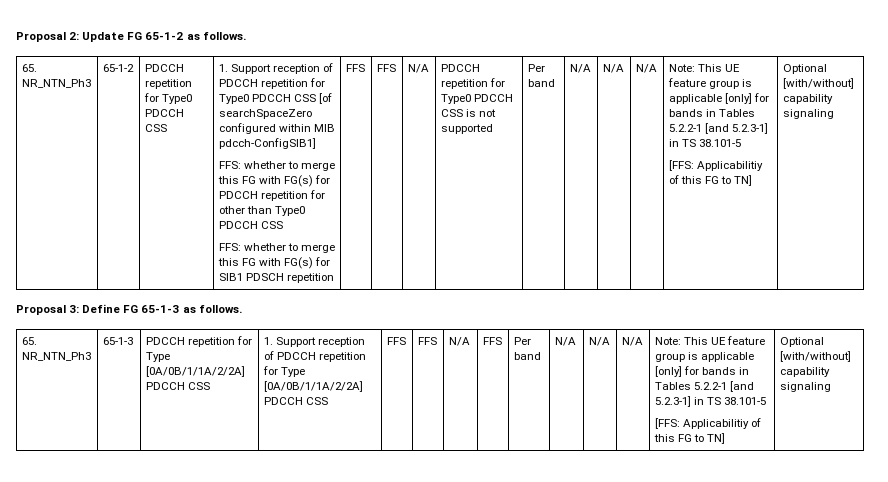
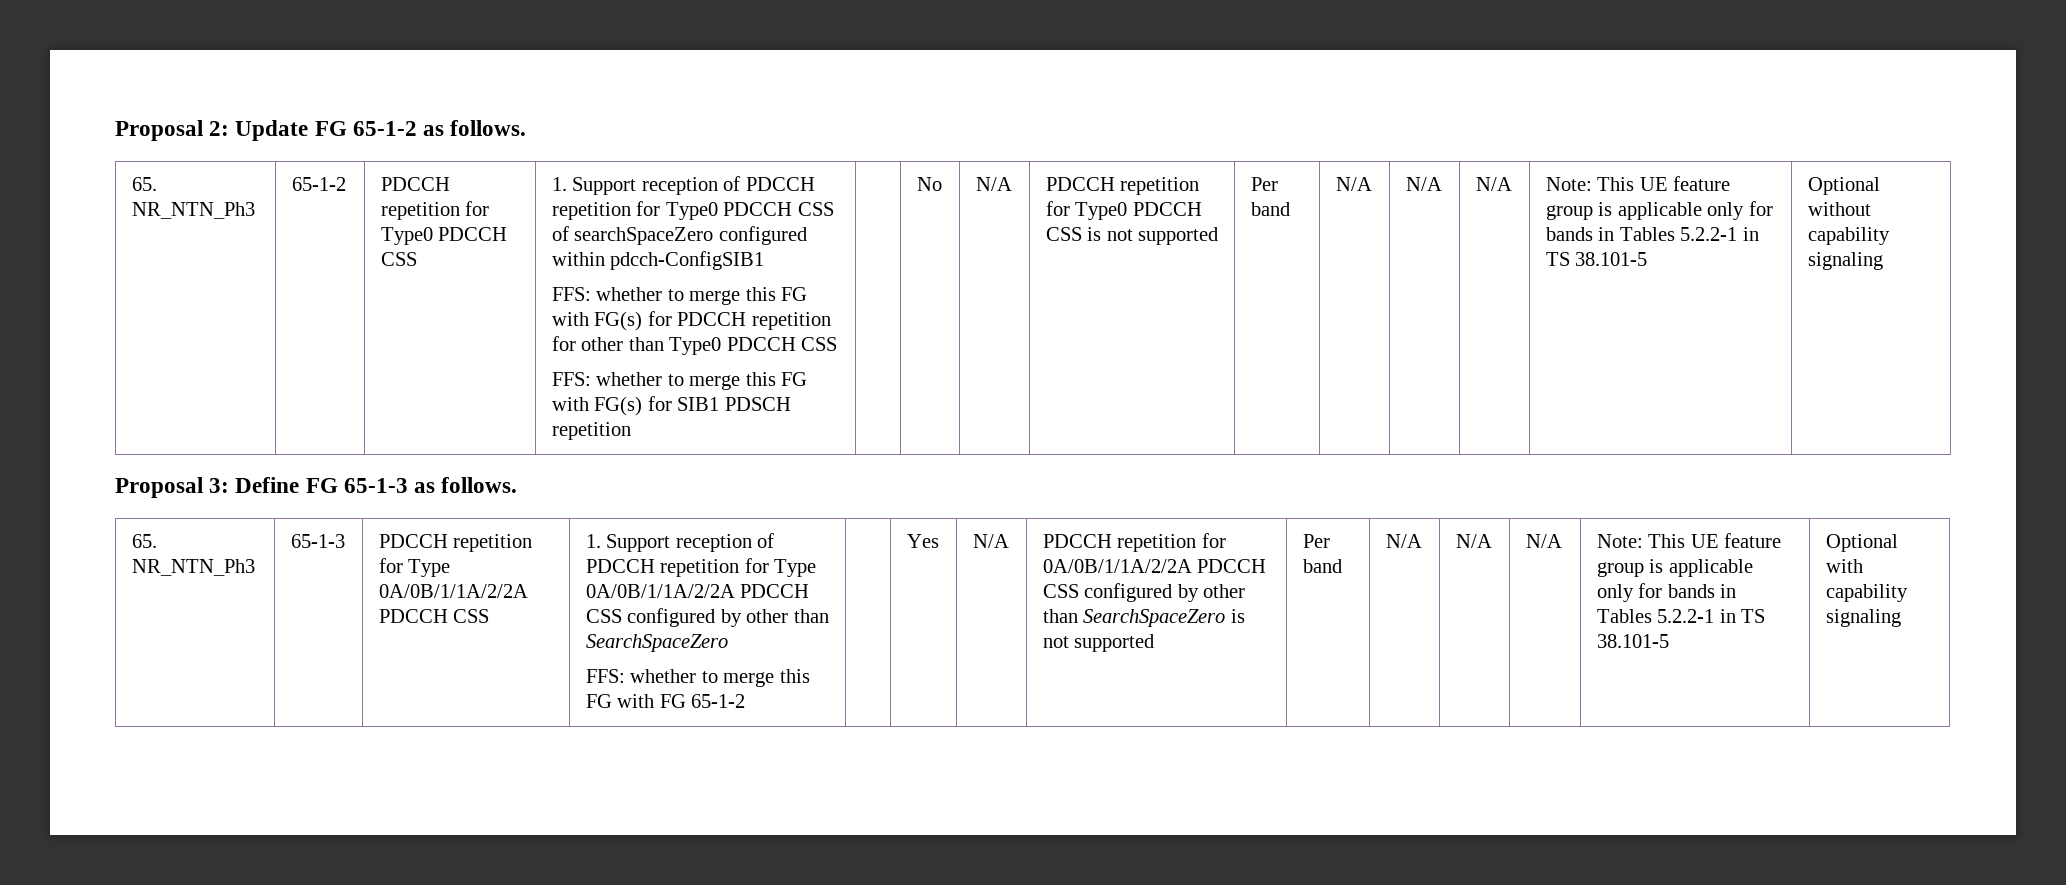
[318,93,332,104] [of -> [551,226,569,241] of
[313,124,335,132] [218,138,316,149] MIB pdcch-ConfigSIB1] -> [610,251,765,270] pdcch-ConfigSIB1
[345,64,365,72] [376,64,396,72] FFS | FFS -> [916,177,942,191] | No
[724,93,769,104] [668,109,755,117] [668,123,768,134] [668,139,741,147] [668,160,763,171] [668,175,753,186] [782,64,827,74] [782,78,854,89] [only] for bands in Tables 5.2.2-1 [and 5.2.3-1] in TS 38.101-5 // [FFS: Applicabilitiy of this FG to TN] | Optional [with/without] -> [1707,201,1773,220] [1545,227,1759,241] [1545,252,1648,266] [1807,177,1880,195] [1807,202,1871,216] only for bands in Tables 5.2.2-1 in TS 38.101-5 | Optional without
[145,366,245,377] [0A/0B/1/1A/2/2A] -> [378,584,528,598] 0A/0B/1/1A/2/2A
[263,381,363,392] [263,397,328,405] [386,337,406,345] [417,337,437,345] [448,337,470,346] [482,337,502,345] [0A/0B/1/1A/2/2A] PDCCH CSS | FFS | FFS | N/A | FFS -> [585,584,810,598] [585,608,829,627] [585,634,728,652] [585,669,810,687] [585,694,746,708] [906,534,939,548] [972,534,1009,548] [1042,533,1226,552] [1042,559,1267,573] [1042,583,1246,602] [1042,609,1245,627] [1042,634,1155,652] 0A/0B/1/1A/2/2A PDCCH CSS configured by other than SearchSpaceZero // FFS: whether to merge this FG with FG 65-1-2 | | Yes | N/A | PDCCH repetition for 0A/0B/1/1A/2/2A PDCCH CSS configured by other than SearchSpaceZero is not supported
[654,366,749,377] [654,381,754,392] [654,396,766,407] [654,418,761,429] [653,433,725,444] [779,337,824,347] [779,351,851,362] [only] for bands in Tables 5.2.2-1 [and 5.2.3-1] in TS 38.101-5 // [FFS: Applicabilitiy of this FG to TN] | Optional [with/without] -> [1596,583,1737,602] [1596,609,1766,623] [1596,634,1669,648] [1825,534,1898,552] [1825,559,1863,573] only for bands in Tables 5.2.2-1 in TS 38.101-5 | Optional with

